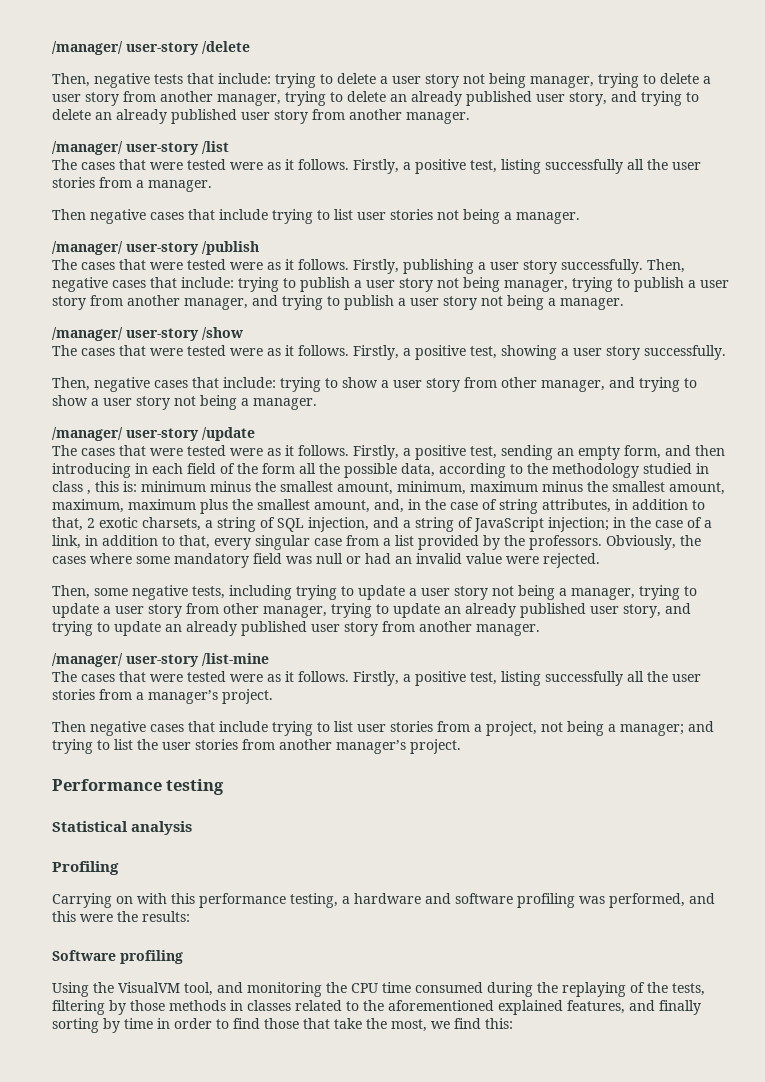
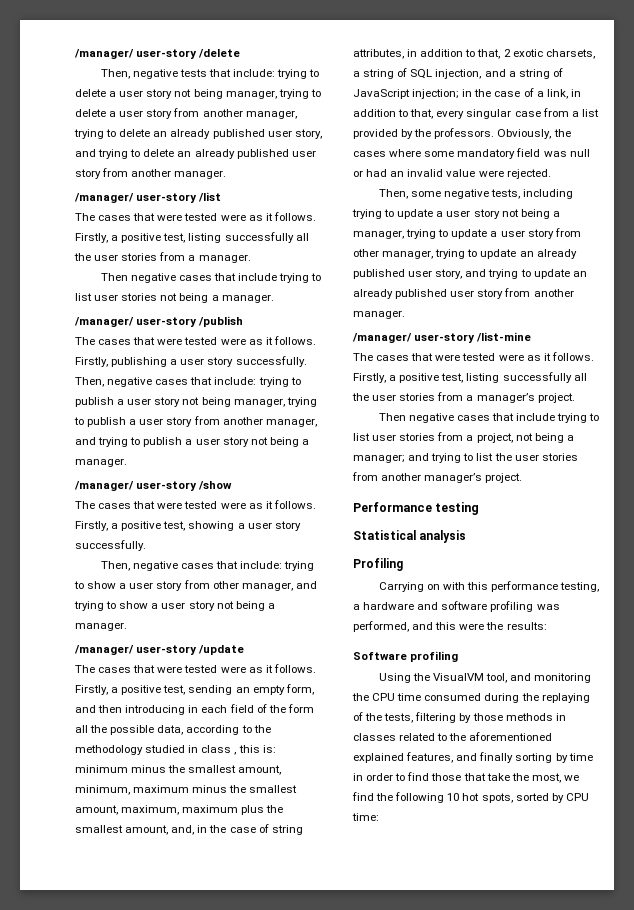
[485,1018,513,1029] this: -> [376,792,589,803] [352,813,379,821] the following 10 hot spots, sorted by CPU time:

